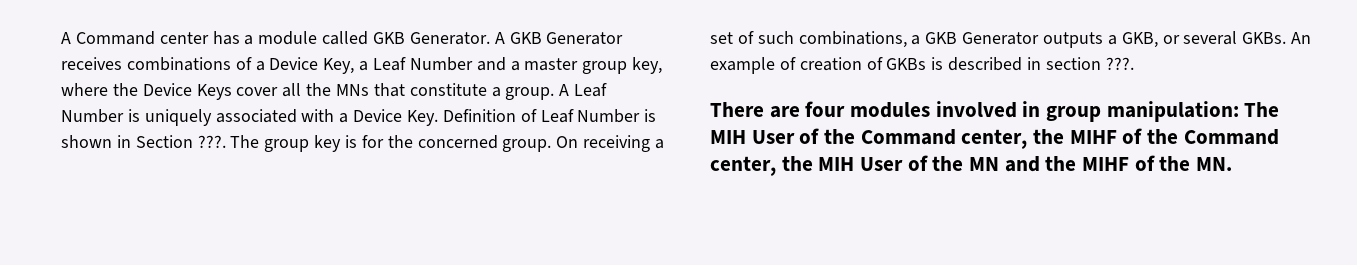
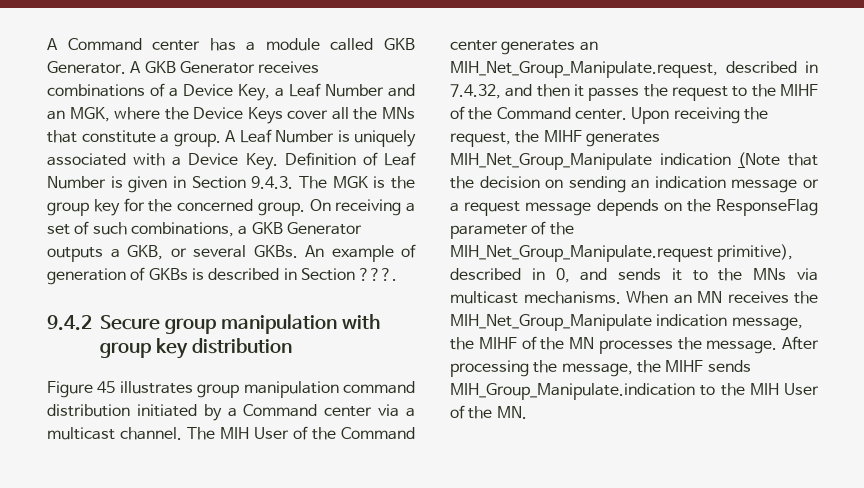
[510,57,663,74] a master group key, -> [47,107,110,122] an MGK,
[61,135,358,152] shown in Section ???. The group key is -> [128,176,416,193] [47,199,120,216] given in Section 9.4.3. The MGK is the group key
[799,57,862,71] creation -> [47,268,126,285] generation
[1045,57,1101,70] section -> [300,268,355,281] Section
[710,101,1239,122] There are four modules involved in group manipulation: -> [47,314,380,334] [100,338,292,359] [47,381,416,398] [47,404,415,421] [47,427,182,440] 9.4.2 Secure group manipulation with group key distribution // Figure 45 illustrates group manipulation command distribution initiated by a Command center via a multicast channel.
[961,129,1028,149] center, -> [450,40,598,55] [450,61,818,78] [450,84,748,101] center generates an MIH_Net_Group_Manipulate.request, described in 7.4.32, and then it passes the request to
[710,156,776,176] center, -> [574,107,768,124] [450,130,660,147] [450,152,818,170] [450,176,819,193] [450,199,818,216] [450,221,574,239] [450,244,794,262] [450,268,818,283] [450,291,818,304] [450,314,803,331] [450,336,819,354] [450,360,751,377] [450,383,716,400] center. Upon receiving the request, the MIHF generates MIH_Net_Group_Manipulate indication (Note that the decision on sending an indication message or a request message depends on the ResponseFlag parameter of the MIH_Net_Group_Manipulate.request primitive), described in 0, and sends it to the MNs via multicast mechanisms. When an MN receives the MIH_Net_Group_Manipulate indication message, the MIHF of the MN processes the message. After processing the message, the MIHF sends MIH_Group_Manipulate.indication to
[969,155,1191,172] MN and the MIHF of the -> (493, 412) none

